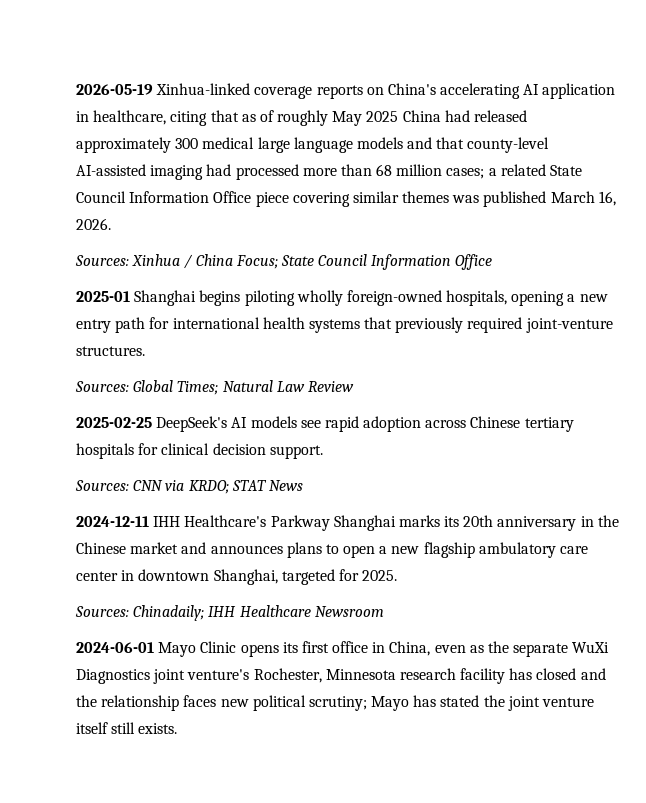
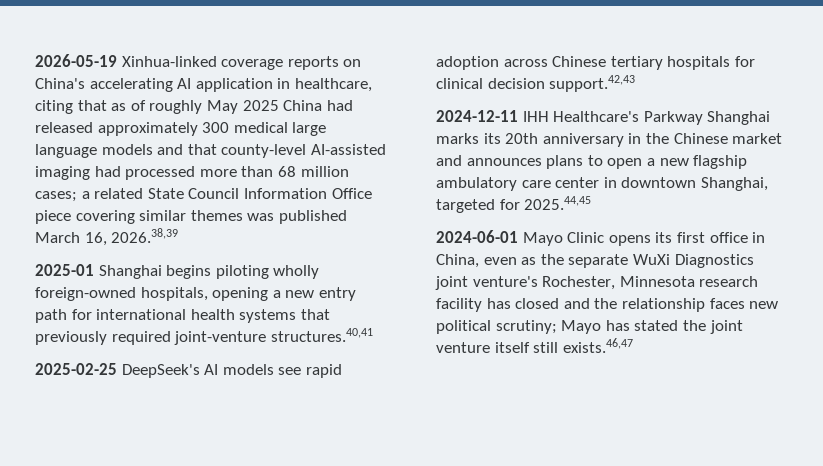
[76,218,111,230] [75,254,493,270] 2026. // Sources: Xinhua / China Focus; State Council Information Office -> [111,228,179,243] 2026.38,39
[76,346,145,356] [75,380,354,395] structures. // Sources: Global Times; Natural Law Review -> [270,328,373,342] structures.40,41
[269,445,323,459] [75,480,303,494] support. // Sources: CNN via KRDO; STAT News -> [549,75,636,92] support.42,43
[362,570,398,581] [75,605,384,621] 2025. // Sources: Chinadaily; IHH Healthcare Newsroom -> [524,196,592,210] 2025.44,45
[138,723,178,734] exists. -> [562,338,633,353] exists.46,47

